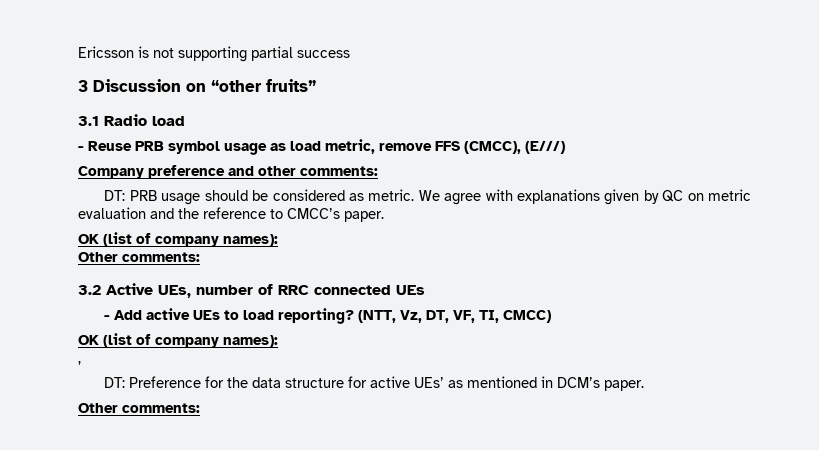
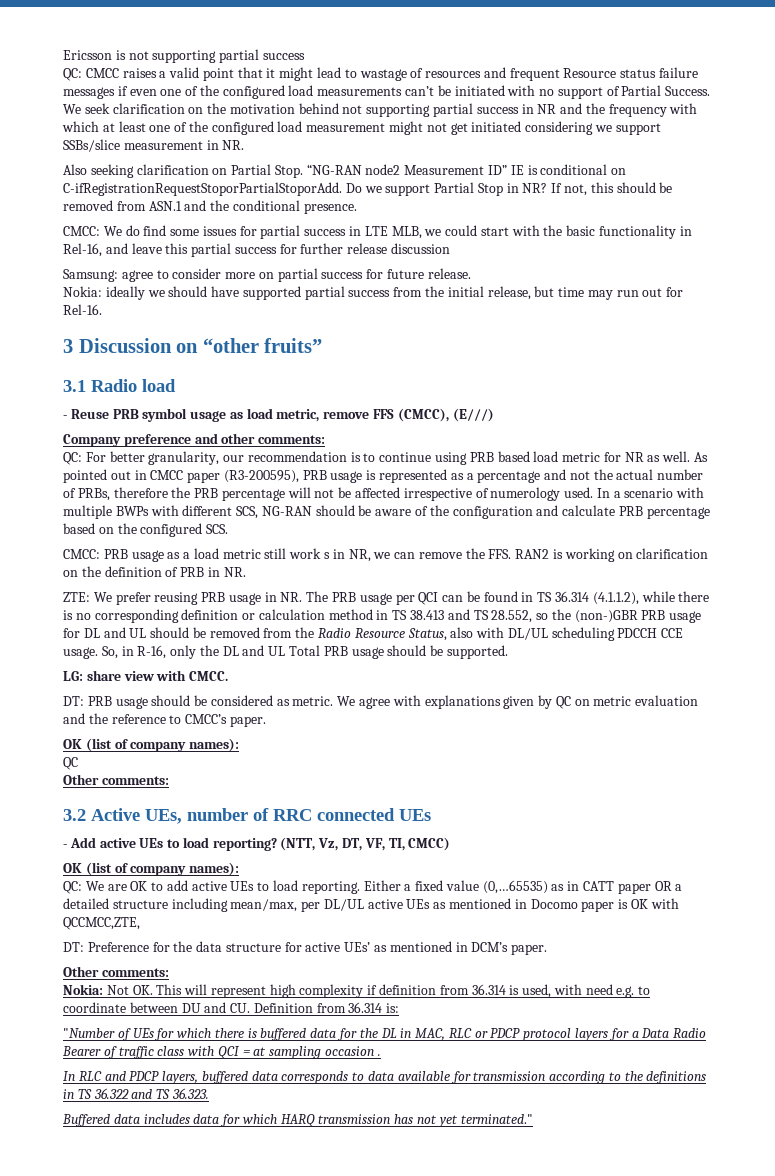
(350, 54) none -> [63,67,699,81] [63,85,711,99] [63,103,698,117] [62,121,661,135] [63,139,245,152] [63,164,627,178] [63,182,673,196] [63,200,357,214] [63,225,692,239] [63,243,451,257] [63,268,471,282] [63,286,684,300] [63,304,102,315] // QC: CMCC raises a valid point that it might lead to wastage of resources and frequent Resource status failure messages if even one of the configured load measurements can’t be initiated with no support of Partial Success. We seek clarification on the motivation behind not supporting partial success in NR and the frequency with which at least one of the configured load measurement might not get initiated considering we support SSBs/slice measurement in NR. // Also seeking clarification on Partial Stop. “NG-RAN node2 Measurement ID” IE is conditional on C-ifRegistrationRequestStoporPartialStoporAdd. Do we support Partial Stop in NR? If not, this should be removed from ASN.1 and the conditional presence. // CMCC: We do find some issues for partial success in LTE MLB, we could start with the basic functionality in Rel-16, and leave this partial success for further release discussion // Samsung: agree to consider more on partial success for future release. // Nokia: ideally we should have supported partial success from the initial release, but time may run out for Rel-16.
(378, 171) none -> [63,451,709,465] [63,469,704,483] [63,487,705,501] [63,505,710,519] [63,523,229,537] [63,548,709,562] [63,566,246,577] [63,591,710,605] [63,609,702,623] [63,627,684,641] [63,645,508,659] [63,670,229,681] // QC: For better granularity, our recommendation is to continue using PRB based load metric for NR as well. As pointed out in CMCC paper (R3-200595), PRB usage is represented as a percentage and not the actual number of PRBs, therefore the PRB percentage will not be affected irrespective of numerology used. In a scenario with multiple BWPs with different SCS, NG-RAN should be aware of the configuration and calculate PRB percentage based on the configured SCS. // CMCC: PRB usage as a load metric still work s in NR, we can remove the FFS. RAN2 is working on clarification on the definition of PRB in NR. // ZTE: We prefer reusing PRB usage in NR. The PRB usage per QCI can be found in TS 36.314 (4.1.1.2), while there is no corresponding definition or calculation method in TS 38.413 and TS 28.552, so the (non-)GBR PRB usage for DL and UL should be removed from the Radio Resource Status, also with DL/UL scheduling PDCCH CCE usage. So, in R-16, only the DL and UL Total PRB usage should be supported. // LG: share view with CMCC.
(278, 240) none -> [63,757,78,770] // QC
[78,361,81,365] , -> [63,880,683,894] [63,898,679,912] [63,917,140,930] QC: We are OK to add active UEs to load reporting. Either a fixed value (0,…65535) as in CATT paper OR a detailed structure including mean/max, per DL/UL active UEs as mentioned in Docomo paper is OK with QCCMCC,ZTE,
(200, 408) none -> [63,984,651,998] [63,1002,400,1013] [63,1028,707,1041] [62,1046,381,1059] [63,1071,707,1084] [63,1088,209,1099] [62,1114,533,1127] // Nokia: Not OK. This will represent high complexity if definition from 36.314 is used, with need e.g. to coordinate between DU and CU. Definition from 36.314 is: // "Number of UEs for which there is buffered data for the DL in MAC, RLC or PDCP protocol layers for a Data Radio Bearer of traffic class with QCI = at sampling occasion . // In RLC and PDCP layers, buffered data corresponds to data available for transmission according to the definitions in TS 36.322 and TS 36.323. // Buffered data includes data for which HARQ transmission has not yet terminated."

